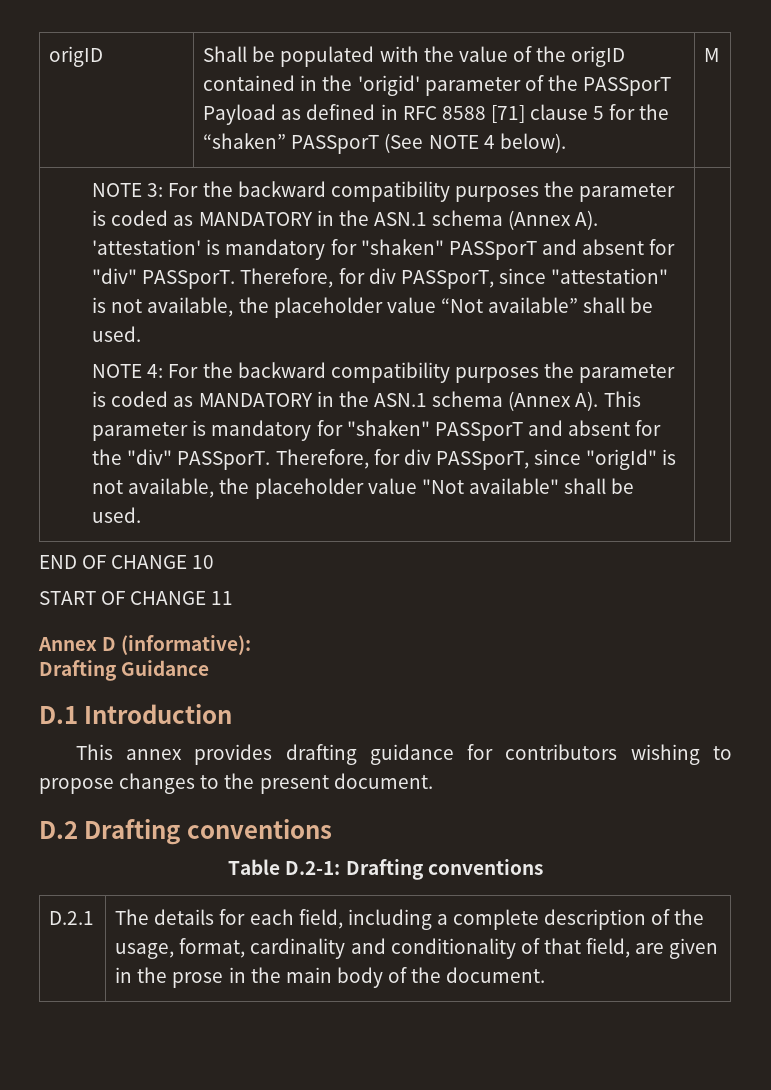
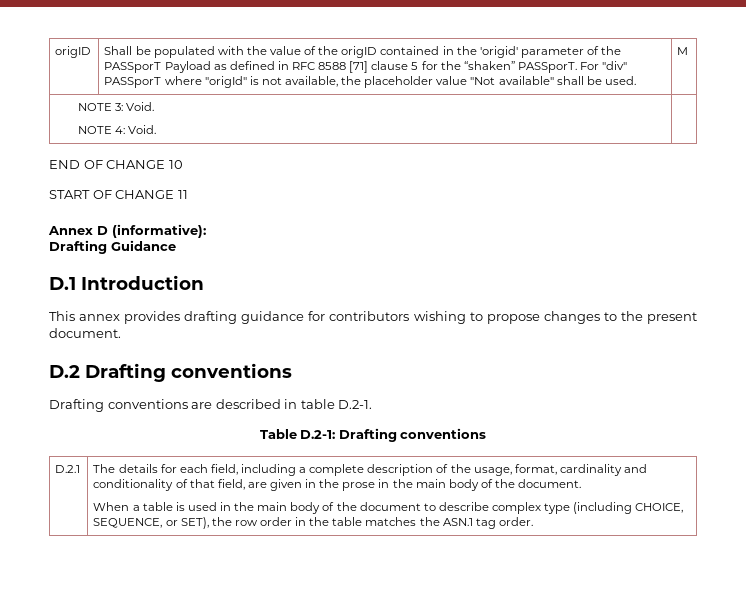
[291,133,566,154] [704,48,720,62] [92,181,676,202] [92,210,599,230] [92,239,676,260] [92,268,669,289] [92,297,654,318] [92,326,142,342] [92,362,676,383] [92,391,641,411] [92,420,662,441] [92,449,582,470] PASSporT (See NOTE 4 below). | M // NOTE 3: For the backward compatibility purposes the parameter is coded as MANDATORY in the ASN.1 schema (Annex A). 'attestation' is mandatory for "shaken" PASSporT and absent for "div" PASSporT. Therefore, for div PASSporT, since "attestation" is not available, the placeholder value “Not available” shall be used. // NOTE 4: For the backward compatibility purposes the parameter is coded as MANDATORY in the ASN.1 schema (Annex A). This parameter is mandatory for "shaken" PASSporT and absent for the "div" PASSporT. Therefore, for div PASSporT, since -> [517,61,628,73] [104,76,202,88] PASSporT. For "div" PASSporT where
(142, 515) none -> [677,47,689,55] [78,102,155,111] [78,125,157,134] | M // NOTE 3: Void. // NOTE 4: Void.
(332, 829) none -> [49,399,373,412] // Drafting conventions are described in table D.2-1.
(546, 975) none -> [93,502,684,514] [93,517,533,529] // When a table is used in the main body of the document to describe complex type (including CHOICE, SEQUENCE, or SET), the row order in the table matches the ASN.1 tag order.

